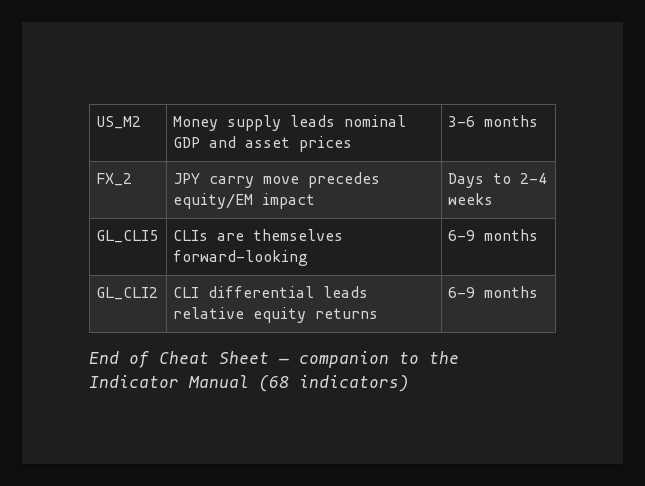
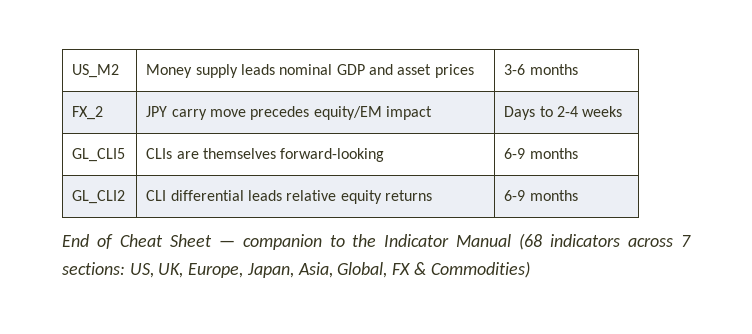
[299,375,409,392] indicators) -> [550,234,691,247] [62,261,530,278] indicators across 7 sections: US, UK, Europe, Japan, Asia, Global, FX & Commodities)

